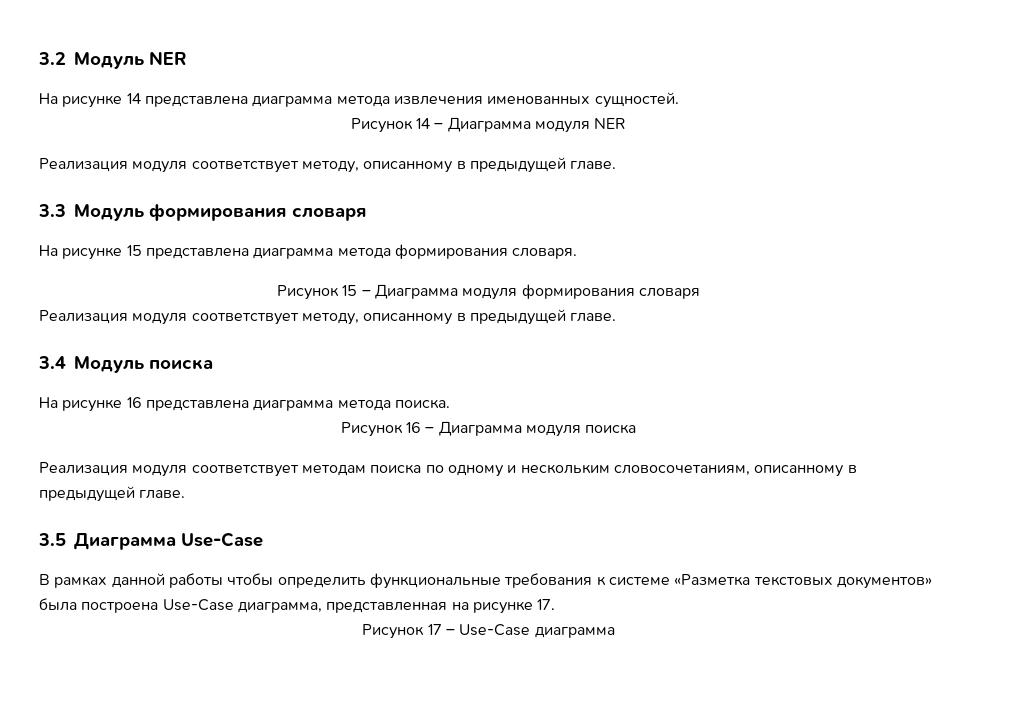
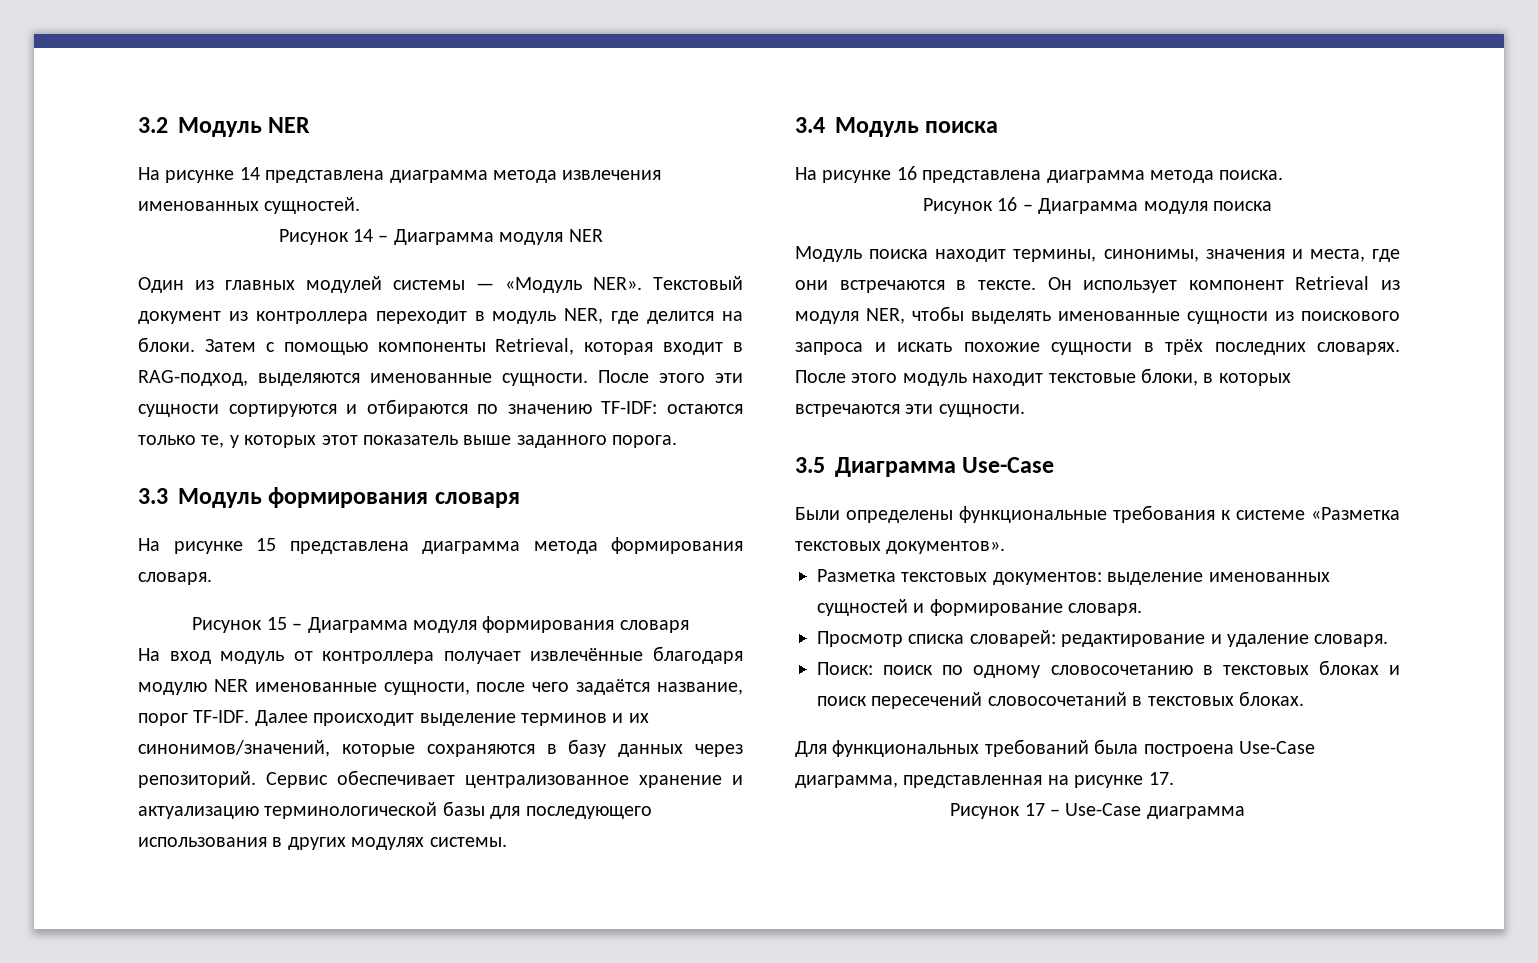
[39,157,617,173] Реализация модуля соответствует методу, описанному в предыдущей главе. -> [138,276,743,293] [138,308,744,324] [138,337,743,355] [138,370,743,386] [138,399,743,417] [138,435,678,448] Один из главных модулей системы — «Модуль NER». Текстовый документ из контроллера переходит в модуль NER, где делится на блоки. Затем с помощью компоненты Retrieval, которая входит в RAG-подход, выделяются именованные сущности. После этого эти сущности сортируются и отбираются по значению TF-IDF: остаются только те, у которых этот показатель выше заданного порога.
[39,309,617,325] Реализация модуля соответствует методу, описанному в предыдущей главе. -> [138,646,743,664] [138,679,743,695] [138,710,649,726] [138,739,743,757] [138,770,743,788] [138,801,652,819] [138,837,507,850] На вход модуль от контроллера получает извлечённые благодаря модулю NER именованные сущности, после чего задаётся название, порог TF-IDF. Далее происходит выделение терминов и их синонимов/значений, которые сохраняются в базу данных через репозиторий. Сервис обеспечивает централизованное хранение и актуализацию терминологической базы для последующего использования в других модулях системы.
[39,462,857,477] [39,486,186,502] [38,532,263,550] [39,573,366,588] Реализация модуля соответствует методам поиска по одному и нескольким словосочетаниям, описанному в предыдущей главе. // 3.5 Диаграмма Use-Case // В рамках данной работы чтобы определить -> [795,246,1400,262] [795,276,1400,293] [795,306,1400,324] [795,339,1400,355] [795,368,1291,386] [795,404,1025,417] [795,457,1055,477] [795,507,953,523] Модуль поиска находит термины, синонимы, значения и места, где они встречаются в тексте. Он использует компонент Retrieval из модуля NER, чтобы выделять именованные сущности из поискового запроса и искать похожие сущности в трёх последних словарях. После этого модуль находит текстовые блоки, в которых встречаются эти сущности. // 3.5 Диаграмма Use-Case // Были определены
[836,576,932,589] документов» -> [886,541,1006,554] [817,569,1330,585] [817,599,1143,616] [817,630,1389,647] [817,660,1400,678] [817,691,1304,709] [795,739,1089,757] документов». // Разметка текстовых документов: выделение именованных сущностей и формирование словаря. // Просмотр списка словарей: редактирование и удаление словаря. // Поиск: поиск по одному словосочетанию в текстовых блоках и поиск пересечений словосочетаний в текстовых блоках. // Для функциональных требований

